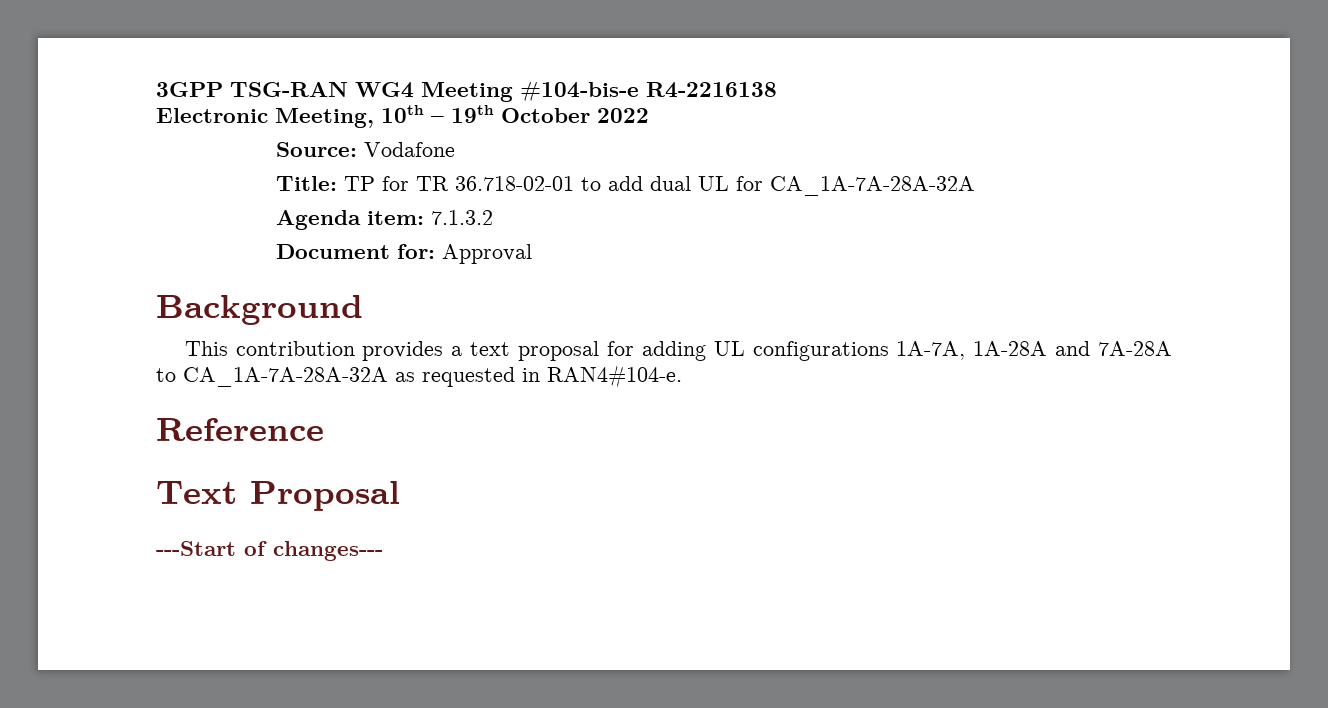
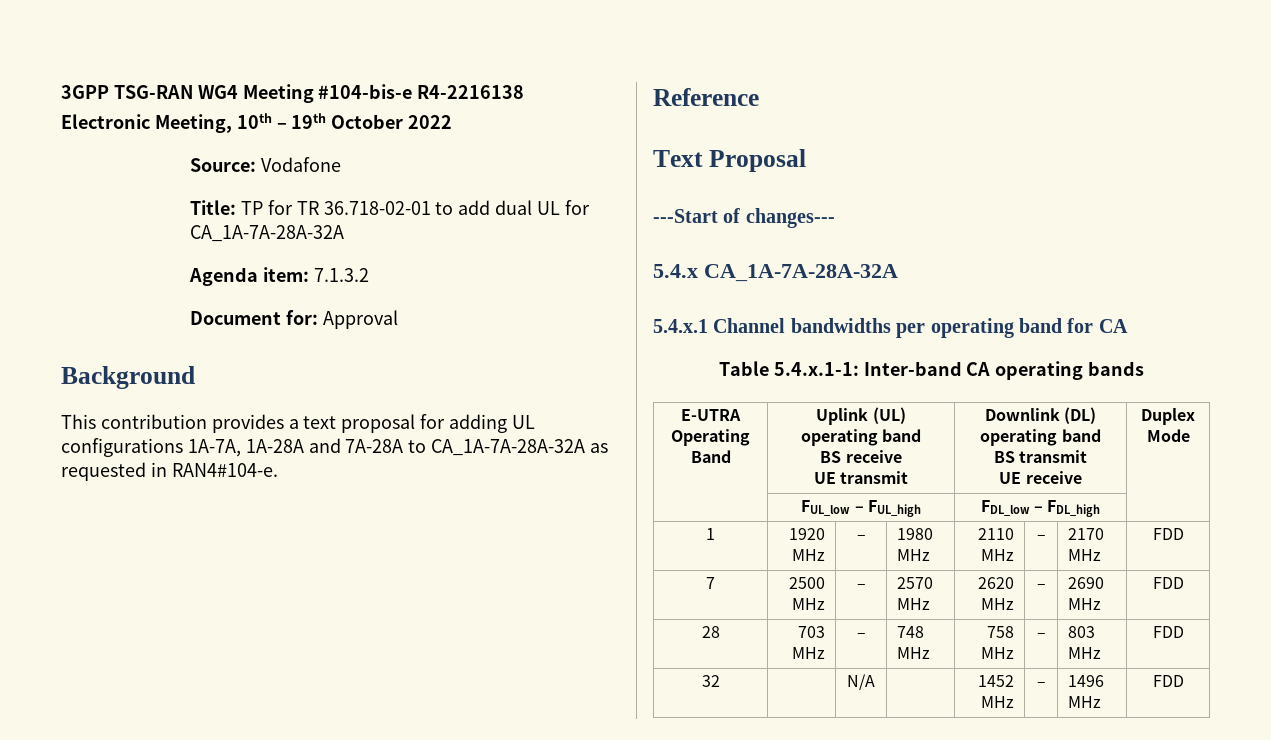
(383, 551) none -> [653,264,898,282] [653,318,1128,338] [718,361,1145,380] [681,409,741,421] [671,429,750,446] [690,450,731,463] [816,407,906,425] [800,429,922,446] [820,450,902,463] [813,471,909,484] [984,407,1097,424] [980,429,1101,446] [993,450,1088,463] [999,471,1082,484] [1141,408,1195,425] [1146,429,1190,442] [801,500,921,517] [980,500,1101,517] [706,528,715,540] [789,528,826,540] [792,549,826,561] [856,535,866,540] [896,528,933,540] [896,549,930,561] [978,528,1015,540] [981,549,1015,561] [1036,535,1046,540] [1067,528,1104,540] [1067,549,1101,561] [1152,528,1184,540] [706,577,715,589] [789,577,826,589] [792,598,826,610] [856,584,866,589] [896,577,933,589] [896,598,930,610] [978,577,1015,589] [981,598,1015,610] [1036,584,1046,589] [1067,577,1104,589] [1067,598,1101,610] [1152,577,1184,589] [701,626,720,638] [798,626,826,638] [792,647,826,659] [856,633,866,638] [896,626,924,638] [896,647,930,659] [987,626,1015,638] [981,647,1015,659] [1036,633,1046,638] [1067,626,1095,638] [1067,647,1101,659] [1152,626,1184,638] [701,675,720,687] [847,674,875,690] [978,675,1015,687] [981,696,1015,708] [1036,682,1046,687] [1067,675,1104,687] [1067,696,1101,708] [1152,675,1184,687] // 5.4.x CA_1A-7A-28A-32A // 5.4.x.1 Channel bandwidths per operating band for CA // Table 5.4.x.1-1: Inter-band CA operating bands // E-UTRA Operating Band | Uplink (UL) operating band // BS receive // UE transmit | Downlink (DL) operating band // BS transmit // UE receive | Duplex Mode // | FUL_low – FUL_high | FDL_low – FDL_high | // 1 | 1920 MHz | – | 1980 MHz | 2110 MHz | – | 2170 MHz | FDD // 7 | 2500 MHz | – | 2570 MHz | 2620 MHz | – | 2690 MHz | FDD // 28 | 703 MHz | – | 748 MHz | 758 MHz | – | 803 MHz | FDD // 32 | | N/A | | 1452 MHz | – | 1496 MHz | FDD

